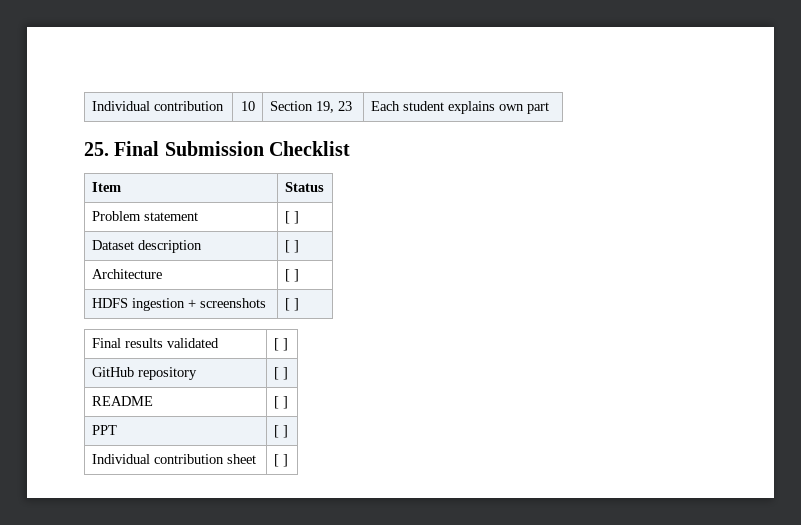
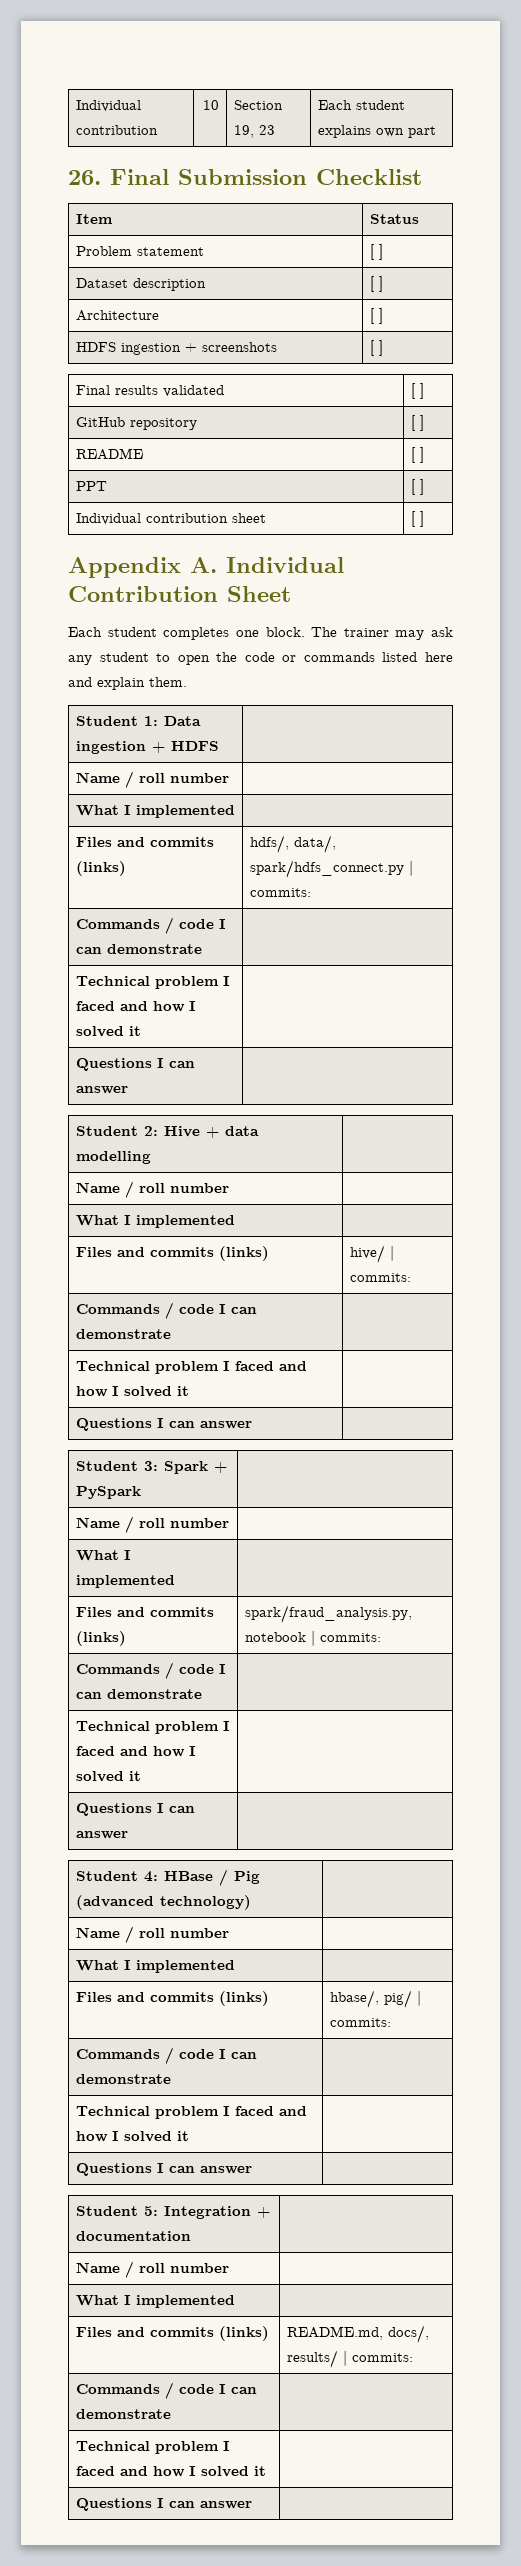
[84,142,109,156] 25. -> [68,170,101,185] 26.
(288, 460) none -> [68,557,344,578] [68,586,291,602] [68,627,453,640] [68,652,453,665] [68,677,187,690] [75,716,201,726] [75,741,219,754] [75,771,229,788] [75,805,235,818] [75,837,214,847] [75,861,126,876] [249,835,336,853] [249,860,413,878] [249,888,311,897] [75,917,226,934] [75,944,202,954] [75,976,230,989] [75,1001,196,1012] [75,1026,141,1037] [75,1058,195,1071] [75,1086,128,1094] [75,1126,259,1138] [75,1151,151,1164] [75,1181,229,1198] [75,1215,235,1228] [75,1246,269,1261] [349,1245,394,1263] [349,1273,411,1282] [75,1302,257,1319] [75,1329,171,1339] [75,1361,307,1374] [75,1386,189,1397] [75,1418,252,1431] [75,1461,227,1474] [75,1486,141,1499] [75,1516,229,1533] [75,1550,131,1561] [75,1575,175,1588] [75,1607,214,1617] [75,1631,126,1646] [244,1605,412,1623] [244,1630,381,1646] [75,1662,226,1679] [75,1689,202,1699] [75,1721,230,1734] [75,1746,196,1757] [75,1771,141,1782] [75,1803,195,1816] [75,1831,128,1839] [75,1869,260,1886] [75,1895,251,1910] [75,1926,229,1943] [75,1960,235,1973] [75,1991,269,2006] [329,1990,421,2008] [329,2018,391,2027] [75,2047,257,2064] [75,2074,171,2084] [75,2106,307,2119] [75,2131,189,2142] [75,2163,252,2176] [75,2206,270,2219] [75,2231,191,2241] [75,2261,229,2278] [75,2295,235,2308] [75,2326,269,2341] [286,2325,429,2343] [286,2350,413,2368] [75,2382,257,2399] [75,2409,171,2419] [75,2441,230,2454] [75,2466,266,2477] [75,2498,252,2511] // Appendix A. Individual Contribution Sheet // Each student completes one block. The trainer may ask any student to open the code or commands listed here and explain them. // Student 1: Data ingestion + HDFS | // Name / roll number | // What I implemented | // Files and commits (links) | hdfs/, data/, spark/hdfs_connect.py | commits: // Commands / code I can demonstrate | // Technical problem I faced and how I solved it | // Questions I can answer | // Student 2: Hive + data modelling | // Name / roll number | // What I implemented | // Files and commits (links) | hive/ | commits: // Commands / code I can demonstrate | // Technical problem I faced and how I solved it | // Questions I can answer | // Student 3: Spark + PySpark | // Name / roll number | // What I implemented | // Files and commits (links) | spark/fraud_analysis.py, notebook | commits: // Commands / code I can demonstrate | // Technical problem I faced and how I solved it | // Questions I can answer | // Student 4: HBase / Pig (advanced technology) | // Name / roll number | // What I implemented | // Files and commits (links) | hbase/, pig/ | commits: // Commands / code I can demonstrate | // Technical problem I faced and how I solved it | // Questions I can answer | // Student 5: Integration + documentation | // Name / roll number | // What I implemented | // Files and commits (links) | README.md, docs/, results/ | commits: // Commands / code I can demonstrate | // Technical problem I faced and how I solved it | // Questions I can answer |

